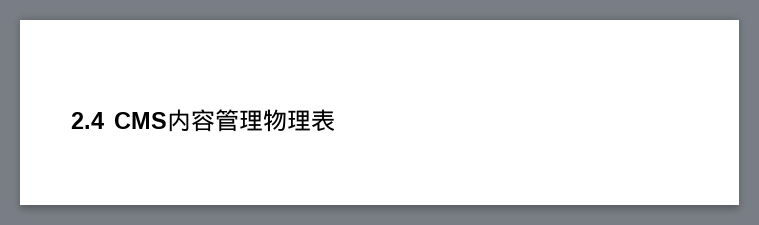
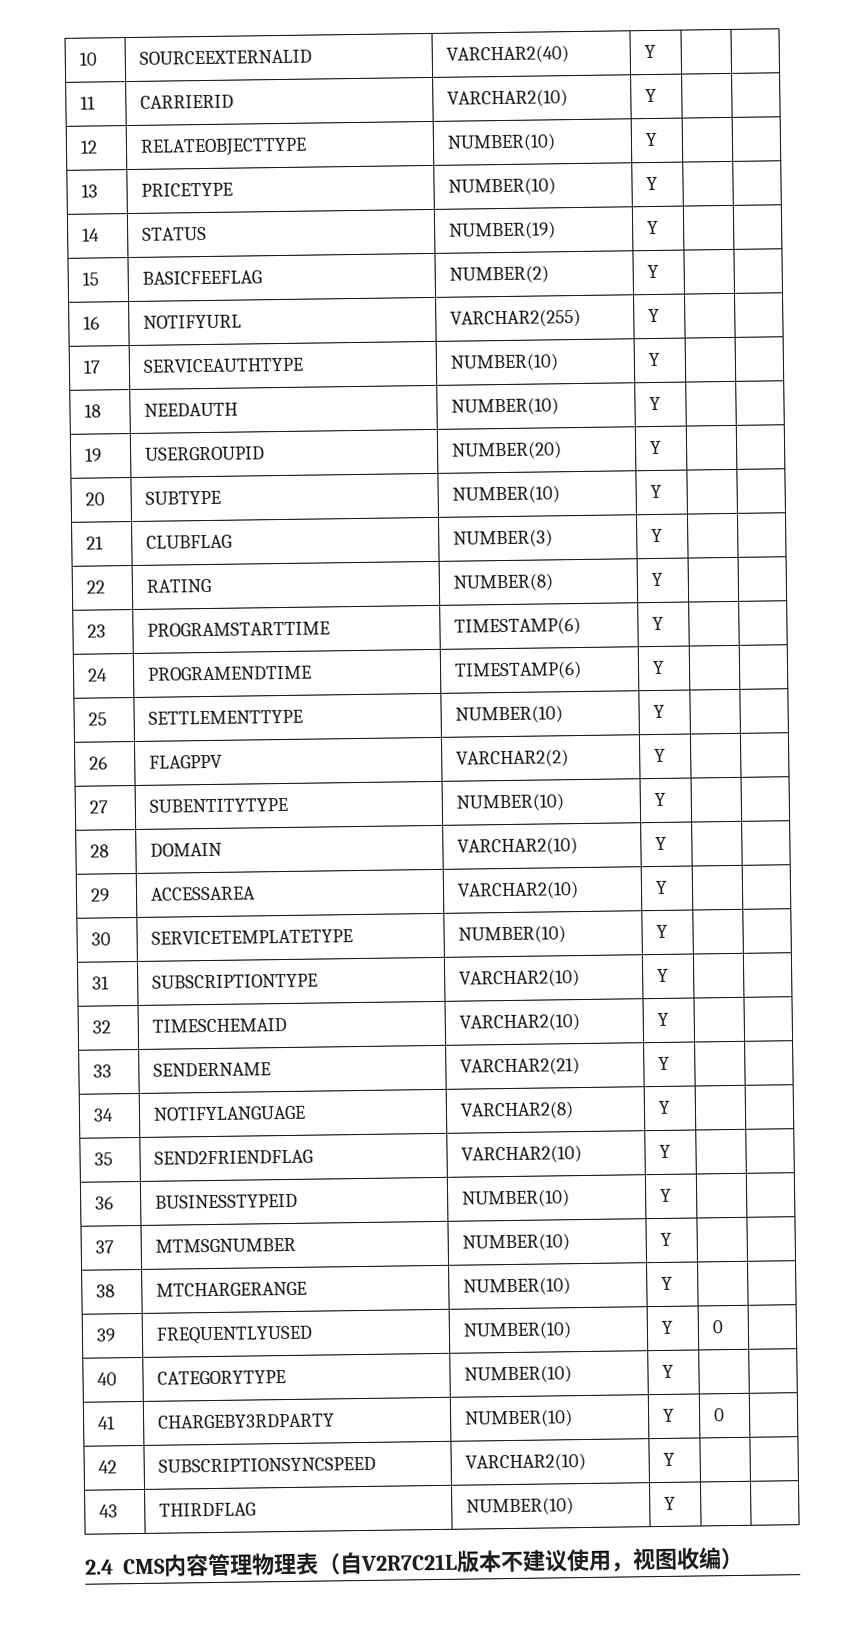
(71, 120) none -> [78,52,97,66] [138,49,312,65] [445,45,569,64] [643,44,656,59] [79,96,96,110] [139,94,234,109] [446,89,568,108] [644,88,657,103] [79,140,98,154] [139,137,307,157] [446,133,556,152] [644,132,658,147] [80,184,98,198] [140,182,233,197] [447,177,556,196] [645,176,658,191] [81,228,100,242] [141,226,207,241] [448,221,556,240] [646,220,659,235] [81,272,99,286] [141,270,262,285] [448,265,549,284] [646,264,659,279] [82,316,100,330] [142,314,242,329] [449,308,581,328] [647,308,660,323] [82,360,101,374] [142,357,304,373] [449,353,559,372] [647,352,660,367] [83,404,101,418] [143,402,238,417] [450,397,559,416] [648,396,661,411] [84,448,102,462] [144,446,265,461] [450,441,562,460] [648,440,662,455] [84,492,105,506] [144,490,221,505] [451,485,560,504] [649,484,662,499] [85,536,104,550] [145,534,232,549] [452,529,553,548] [650,528,663,543] [85,580,105,594] [145,578,211,593] [452,573,553,592] [650,572,663,587] [86,624,106,638] [146,621,330,637] [453,616,581,636] [651,616,664,631] [86,668,108,682] [146,665,312,681] [453,660,582,680] [651,660,665,675] [87,712,107,726] [147,709,303,725] [454,705,563,724] [652,704,665,719] [88,756,108,770] [148,754,223,769] [455,749,569,768] [653,748,666,763] [88,800,108,814] [148,797,288,813] [455,793,564,812] [653,792,666,807] [89,844,109,858] [149,842,222,857] [456,837,578,856] [654,836,667,851] [89,888,110,902] [149,886,256,901] [456,881,579,900] [654,880,668,895] [90,932,111,946] [150,929,353,945] [457,925,566,944] [655,924,668,939] [91,976,110,990] [151,973,318,989] [458,969,580,988] [656,968,669,983] [91,1020,111,1034] [151,1017,287,1033] [458,1013,580,1032] [656,1012,669,1027] [92,1064,112,1078] [152,1062,271,1077] [459,1057,580,1076] [657,1056,670,1071] [92,1108,114,1122] [152,1105,306,1121] [459,1101,574,1120] [657,1100,671,1114] [93,1152,113,1166] [153,1149,313,1165] [460,1145,582,1164] [658,1144,671,1158] [94,1196,114,1210] [154,1193,298,1209] [461,1189,570,1208] [659,1188,672,1202] [94,1240,114,1254] [154,1237,296,1253] [461,1233,570,1252] [659,1232,672,1246] [95,1284,115,1298] [155,1281,307,1297] [462,1277,571,1296] [660,1276,673,1290] [95,1328,116,1342] [155,1325,313,1345] [462,1321,572,1340] [660,1320,673,1334] [711,1320,723,1334] [96,1372,117,1386] [156,1370,286,1385] [463,1365,572,1384] [661,1364,674,1378] [97,1416,116,1430] [157,1413,335,1429] [463,1409,573,1428] [661,1408,675,1422] [712,1408,725,1422] [97,1460,117,1474] [157,1456,376,1473] [464,1453,586,1472] [662,1452,675,1466] [98,1504,118,1518] [158,1502,256,1517] [465,1497,574,1516] [663,1496,676,1510] 10 | SOURCEEXTERNALID | VARCHAR2(40) | Y | | // 11 | CARRIERID | VARCHAR2(10) | Y | | // 12 | RELATEOBJECTTYPE | NUMBER(10) | Y | | // 13 | PRICETYPE | NUMBER(10) | Y | | // 14 | STATUS | NUMBER(19) | Y | | // 15 | BASICFEEFLAG | NUMBER(2) | Y | | // 16 | NOTIFYURL | VARCHAR2(255) | Y | | // 17 | SERVICEAUTHTYPE | NUMBER(10) | Y | | // 18 | NEEDAUTH | NUMBER(10) | Y | | // 19 | USERGROUPID | NUMBER(20) | Y | | // 20 | SUBTYPE | NUMBER(10) | Y | | // 21 | CLUBFLAG | NUMBER(3) | Y | | // 22 | RATING | NUMBER(8) | Y | | // 23 | PROGRAMSTARTTIME | TIMESTAMP(6) | Y | | // 24 | PROGRAMENDTIME | TIMESTAMP(6) | Y | | // 25 | SETTLEMENTTYPE | NUMBER(10) | Y | | // 26 | FLAGPPV | VARCHAR2(2) | Y | | // 27 | SUBENTITYTYPE | NUMBER(10) | Y | | // 28 | DOMAIN | VARCHAR2(10) | Y | | // 29 | ACCESSAREA | VARCHAR2(10) | Y | | // 30 | SERVICETEMPLATETYPE | NUMBER(10) | Y | | // 31 | SUBSCRIPTIONTYPE | VARCHAR2(10) | Y | | // 32 | TIMESCHEMAID | VARCHAR2(10) | Y | | // 33 | SENDERNAME | VARCHAR2(21) | Y | | // 34 | NOTIFYLANGUAGE | VARCHAR2(8) | Y | | // 35 | SEND2FRIENDFLAG | VARCHAR2(10) | Y | | // 36 | BUSINESSTYPEID | NUMBER(10) | Y | | // 37 | MTMSGNUMBER | NUMBER(10) | Y | | // 38 | MTCHARGERANGE | NUMBER(10) | Y | | // 39 | FREQUENTLYUSED | NUMBER(10) | Y | 0 | // 40 | CATEGORYTYPE | NUMBER(10) | Y | | // 41 | CHARGEBY3RDPARTY | NUMBER(10) | Y | 0 | // 42 | SUBSCRIPTIONSYNCSPEED | VARCHAR2(10) | Y | | // 43 | THIRDFLAG | NUMBER(10) | Y | | //
(335, 120) none -> [316,1546,744,1575] （自V2R7C21L版本不建议使用，视图收编）

